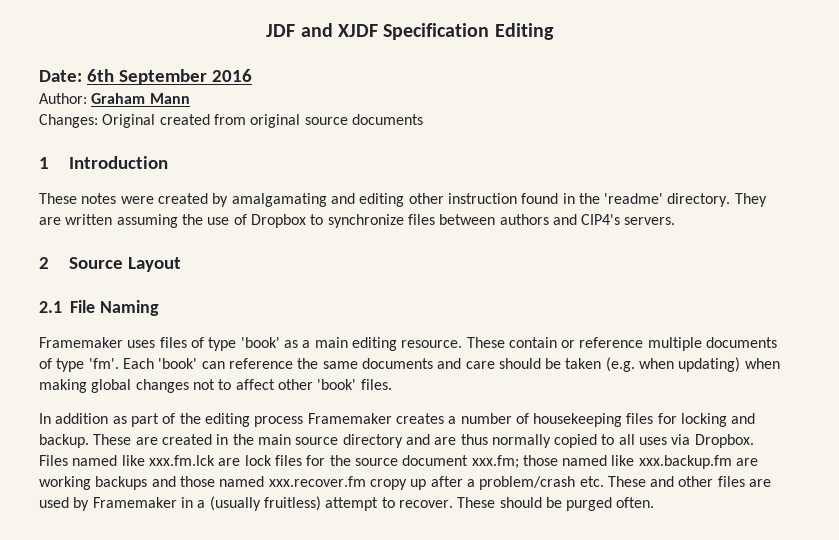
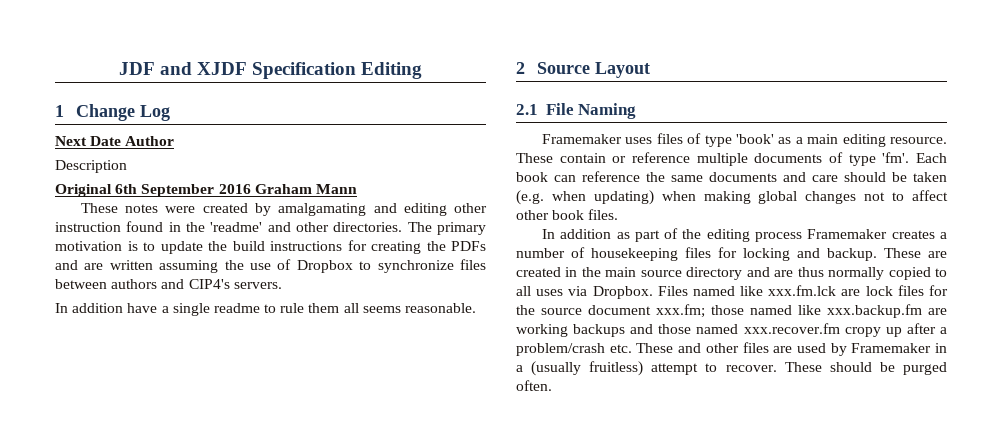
[39,70,82,82] Date: -> [55,104,171,121] [55,136,175,146] [55,160,127,173] [55,184,112,197] 1 Change Log // Next Date Author // Description // Original
[39,93,87,104] // Author: -> (251, 189) none
[39,114,423,128] [39,156,169,169] // Changes: Original created from original source documents // 1 Introduction -> (357, 189) none
[667,193,767,207] directory. They -> [267,222,486,235] [55,240,486,254] [55,260,78,270] and other directories. The primary motivation is to update the build instructions for creating the PDFs and
(676, 221) none -> [55,303,477,316] // In addition have a single readme to rule them all seems reasonable.
[158,358,198,369] 'book' -> [516,172,548,182] book
[317,379,357,390] 'book' -> [552,210,585,220] book

